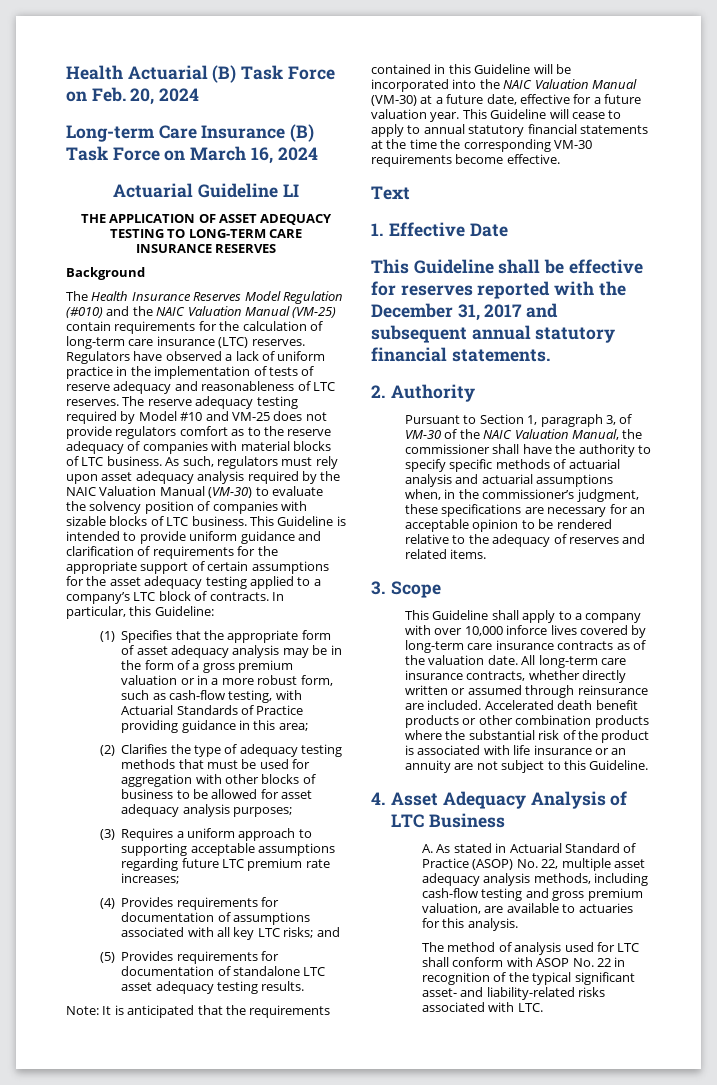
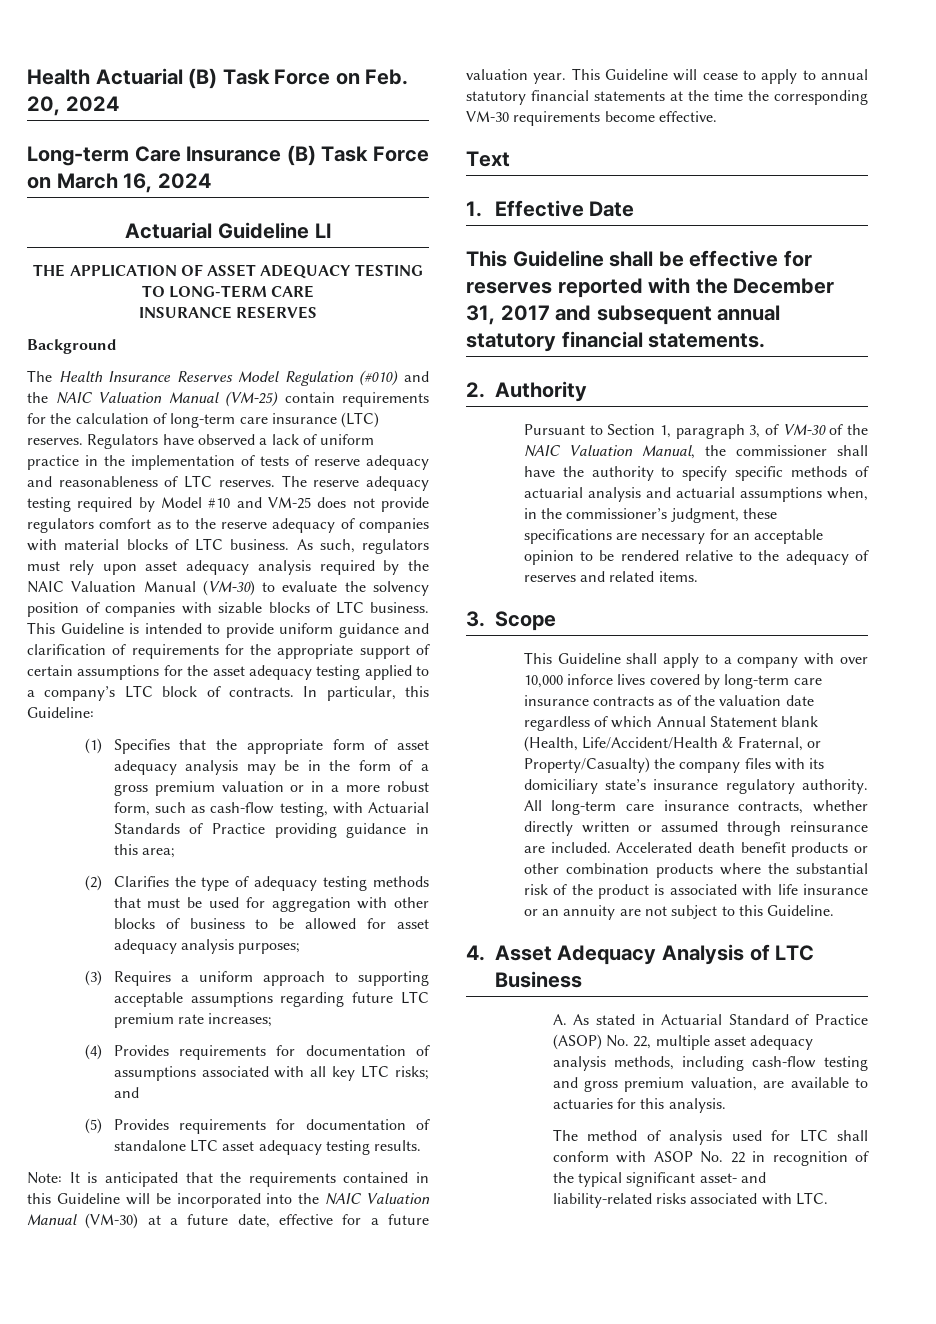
[487,655,518,665] date. -> [785,695,814,706] [523,716,819,731] [523,736,822,752] [523,757,825,773] [523,779,868,794] date regardless of which Annual Statement blank (Health, Life/Accident/Health & Fraternal, or Property/Casualty) the company files with its domiciliary state’s insurance regulatory authority.

